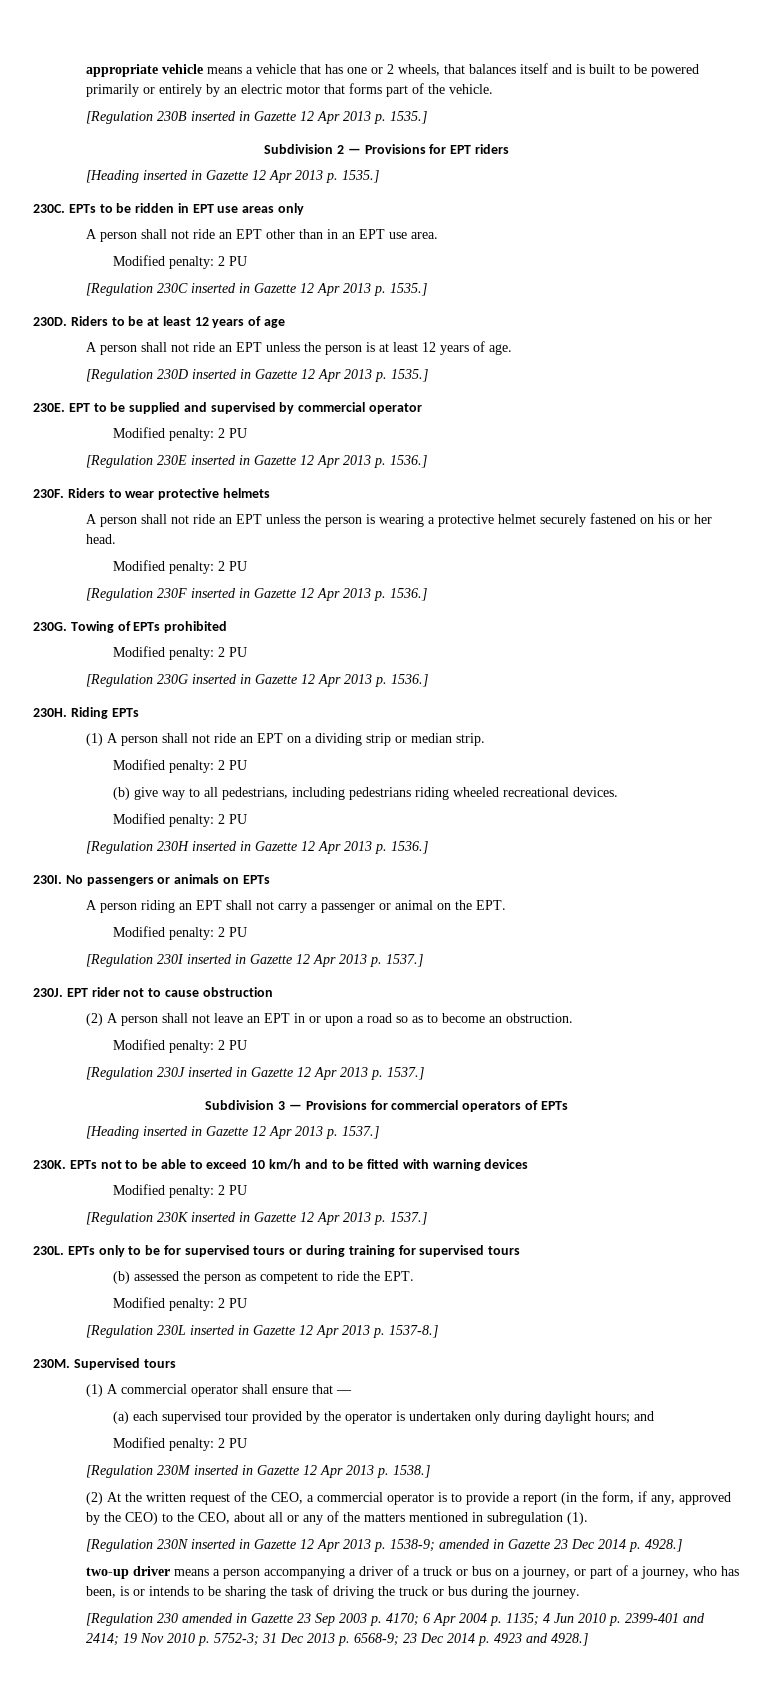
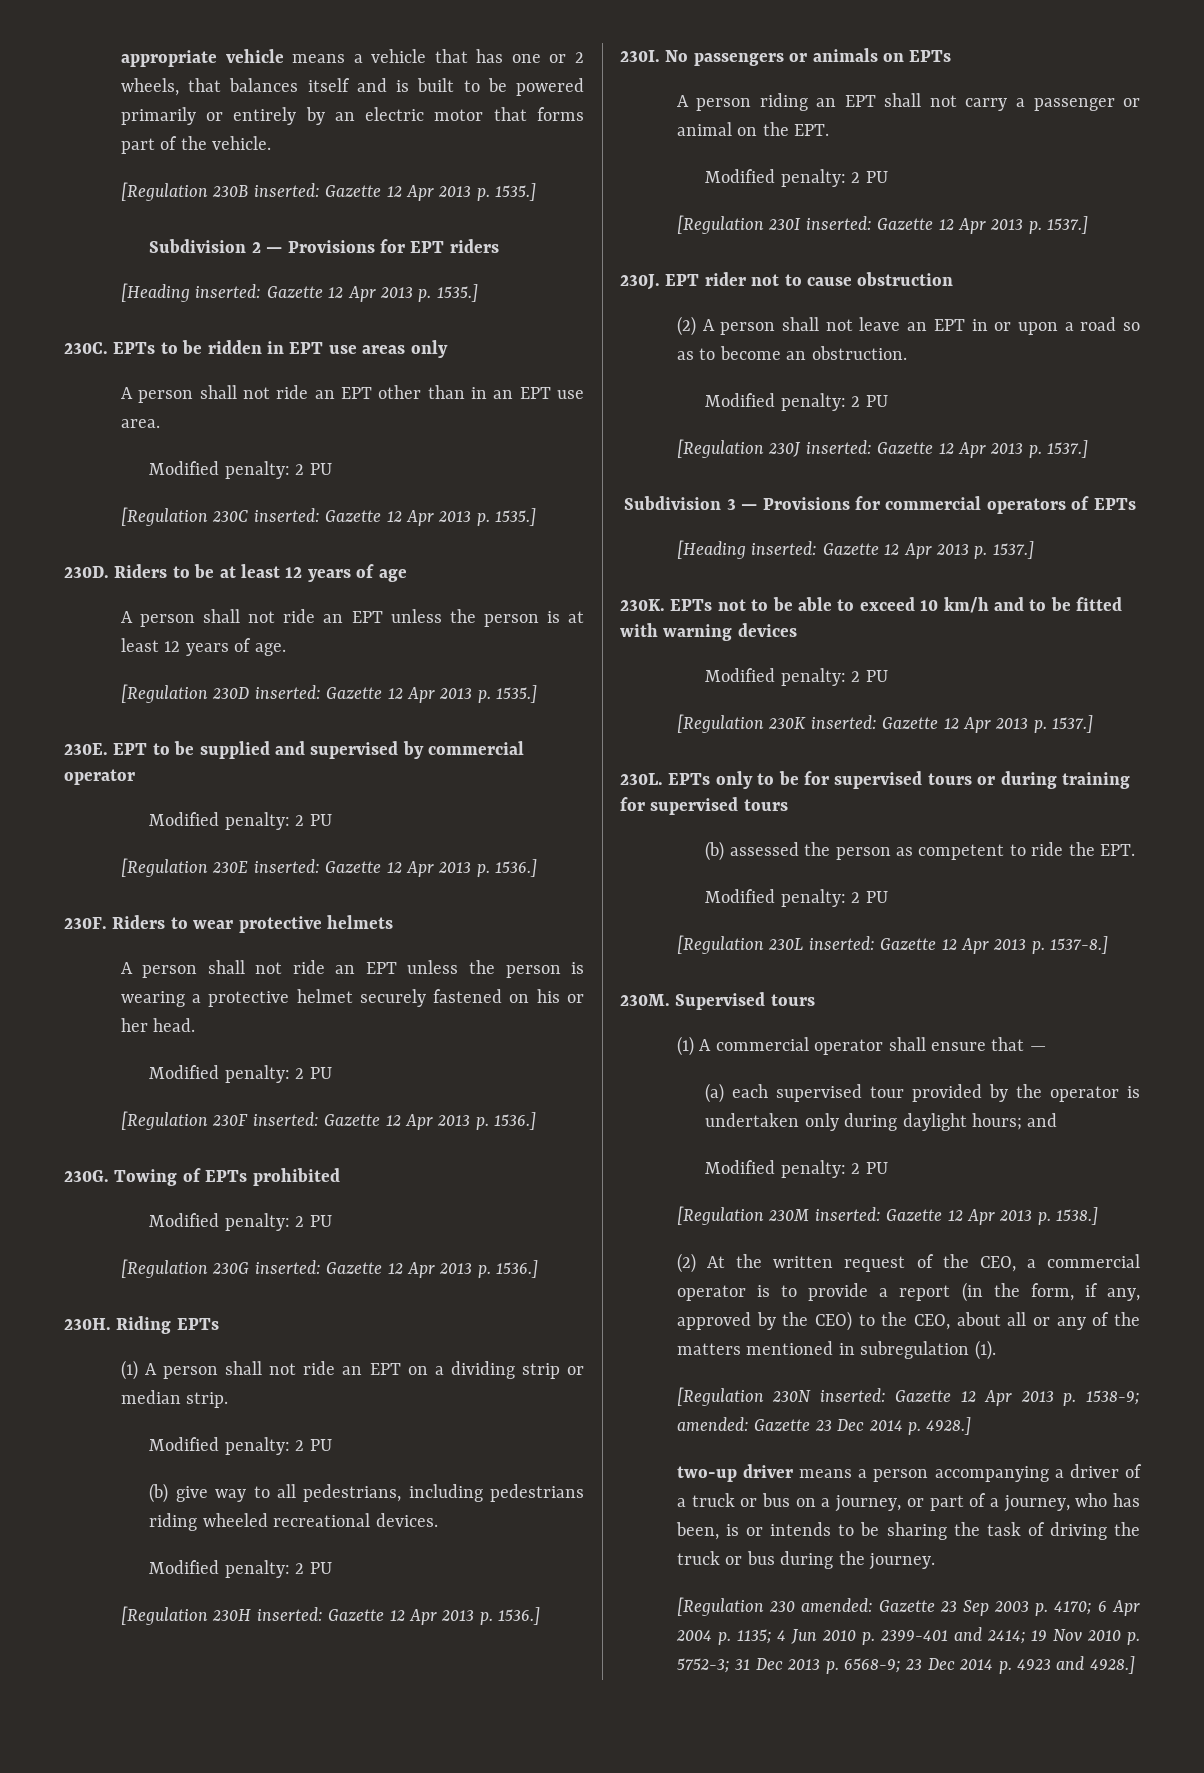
[191,111,251,121] inserted in -> [253,183,320,197] inserted:
[143,170,203,180] inserted in -> [195,284,262,298] inserted:
[191,283,251,293] inserted in -> [253,508,320,522] inserted:
[192,369,252,379] inserted in -> [254,685,321,699] inserted:
[191,455,251,465] inserted in -> [253,859,320,873] inserted:
[191,588,251,598] inserted in -> [252,1112,319,1126] inserted:
[192,674,252,684] inserted in -> [254,1260,321,1274] inserted:
[192,841,252,851] inserted in -> [256,1607,323,1621] inserted:
[187,954,247,964] inserted in -> [805,216,872,230] inserted:
[188,1067,248,1077] inserted in -> [805,440,872,454] inserted:
[143,1126,203,1136] inserted in -> [751,541,818,555] inserted:
[191,1212,251,1222] inserted in -> [810,715,877,729] inserted:
[190,1325,250,1335] inserted in -> [808,936,875,950] inserted:
[194,1465,254,1475] inserted in -> [814,1207,881,1221] inserted:
[191,1539,251,1549] inserted in -> [819,1388,886,1402] inserted:
[439,1539,505,1549] amended in -> [676,1417,749,1431] amended:
[182,1613,248,1623] amended in -> [800,1598,873,1612] amended:

